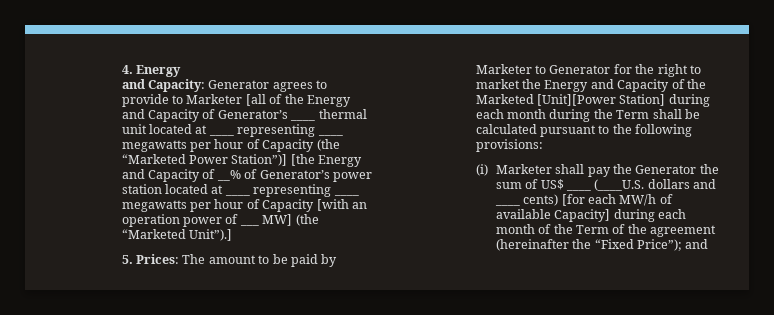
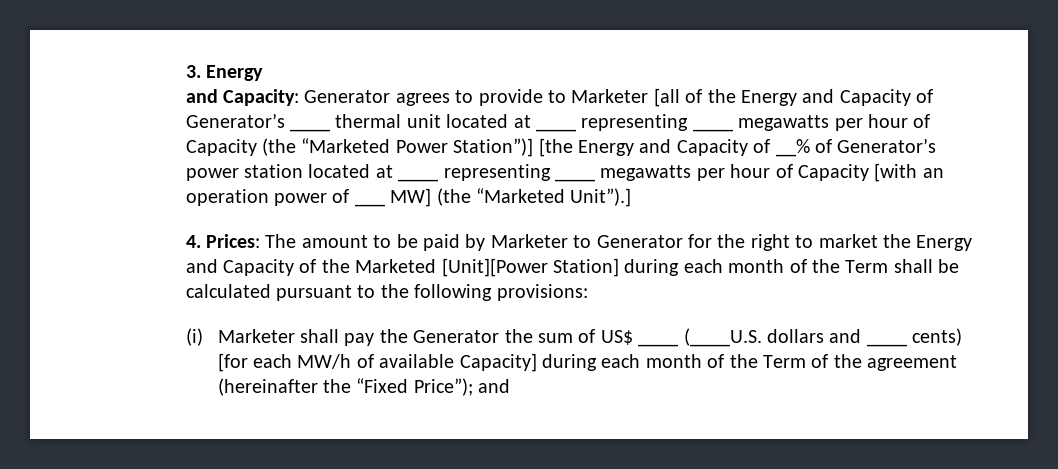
[121,65,133,74] 4. -> [185,65,201,78] 3.
[121,255,133,264] 5. -> [185,235,201,248] 4.
[549,109,591,122] during -> [789,259,807,273] of

